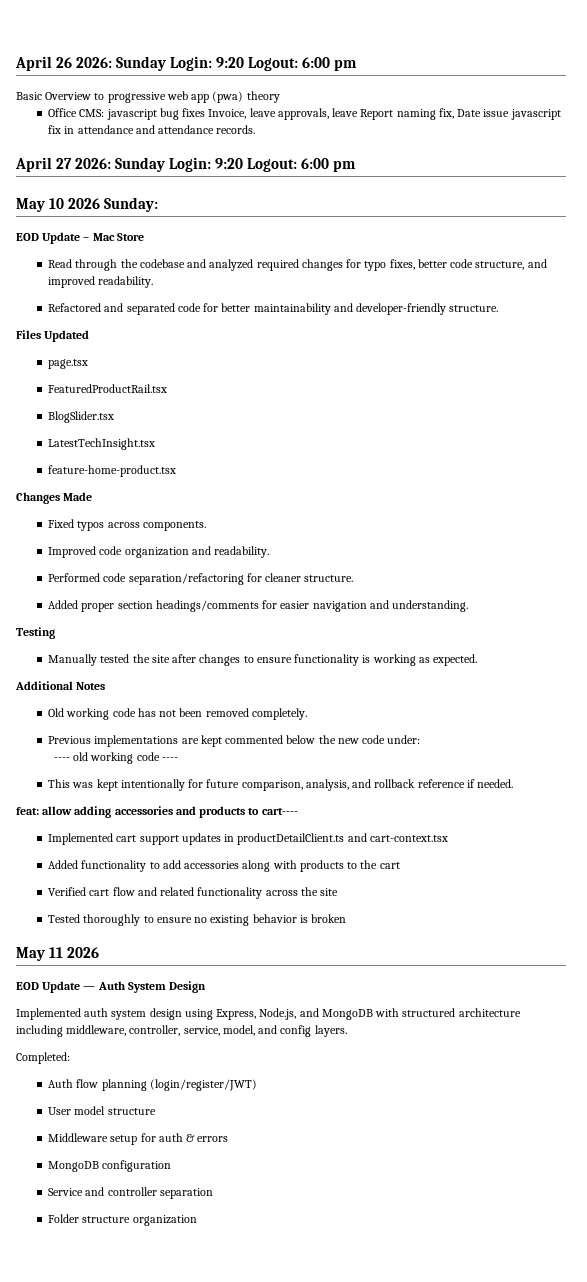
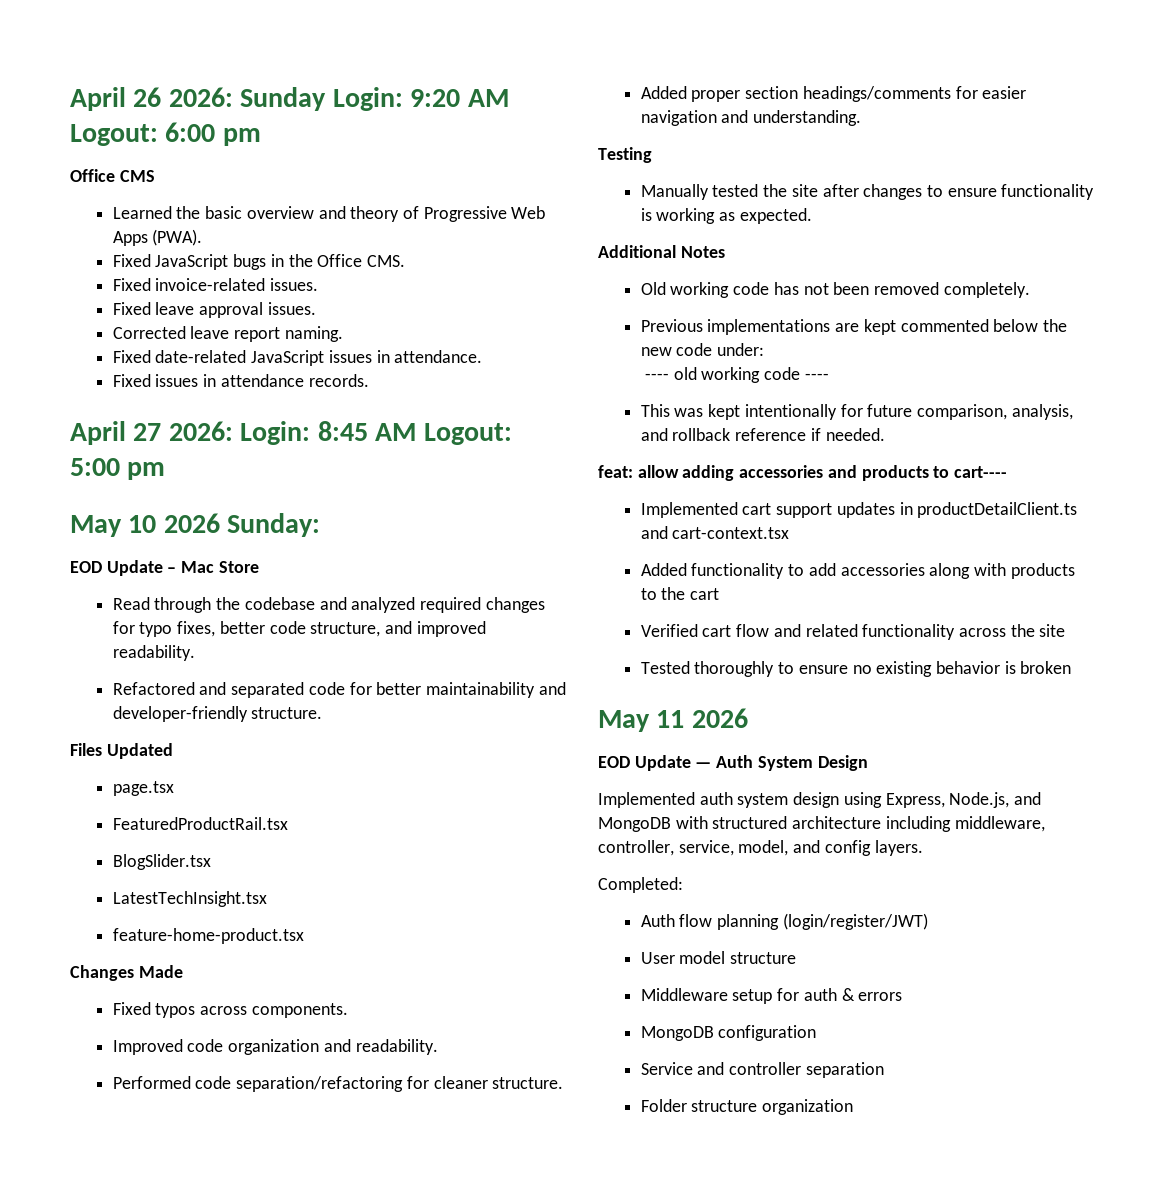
[248,57,358,71] [16,91,280,103] [48,108,561,120] [48,125,155,134] Logout: 6:00 pm // Basic Overview to progressive web app (pwa) theory // Office CMS: javascript bug fixes Invoice, leave approvals, leave Report naming fix, Date issue javascript fix in attendance and -> [467,89,509,107] [70,122,261,146] [70,169,155,182] [112,206,546,222] [112,229,203,246] [112,254,406,270] [112,278,319,291] [112,302,316,318] [112,326,343,342] [112,350,483,366] [112,374,217,387] AM Logout: 6:00 pm // Office CMS // Learned the basic overview and theory of Progressive Web Apps (PWA). // Fixed JavaScript bugs in the Office CMS. // Fixed invoice-related issues. // Fixed leave approval issues. // Corrected leave report naming. // Fixed date-related JavaScript issues in attendance. // Fixed issues in
[115,157,330,172] Sunday Login: 9:20 Logout: 6:00 -> [240,421,512,445] [70,458,120,476] Login: 8:45 AM Logout: 5:00

